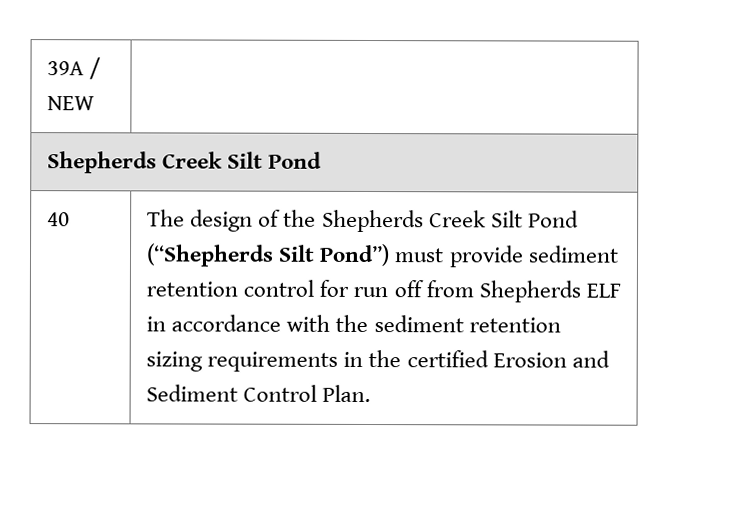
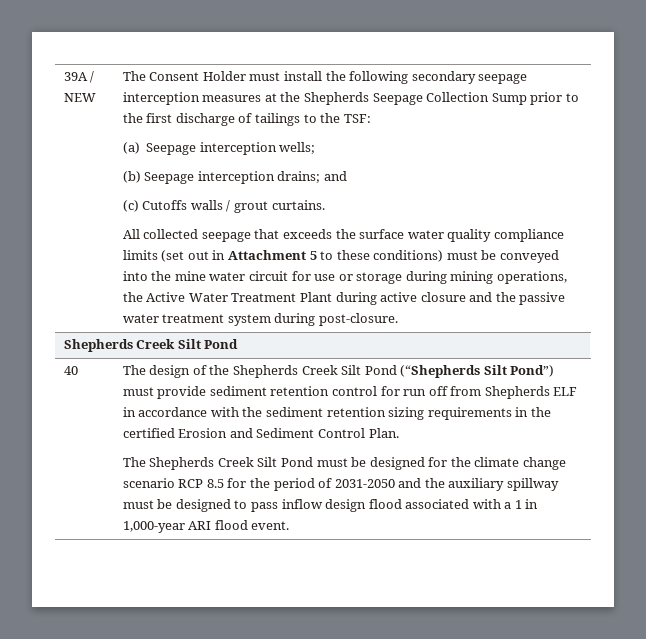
(96, 103) none -> [122,71,528,84] [122,92,579,105] [122,113,371,126] [122,142,316,155] [122,171,347,184] [122,200,325,213] [122,229,564,242] [122,250,559,263] [122,271,567,284] [122,292,566,305] [122,313,398,326] The Consent Holder must install the following secondary seepage interception measures at the Shepherds Seepage Collection Sump prior to the first discharge of tailings to the TSF: // (a) Seepage interception wells; // (b) Seepage interception drains; and // (c) Cutoffs walls / grout curtains. // All collected seepage that exceeds the surface water quality compliance limits (set out in Attachment 5 to these conditions) must be conveyed into the mine water circuit for use or storage during mining operations, the Active Water Treatment Plant during active closure and the passive water treatment system during post-closure.
(372, 393) none -> [122,457,566,470] [122,478,559,491] [122,499,539,512] [122,520,290,533] // The Shepherds Creek Silt Pond must be designed for the climate change scenario RCP 8.5 for the period of 2031-2050 and the auxiliary spillway must be designed to pass inflow design flood associated with a 1 in 1,000-year ARI flood event.

